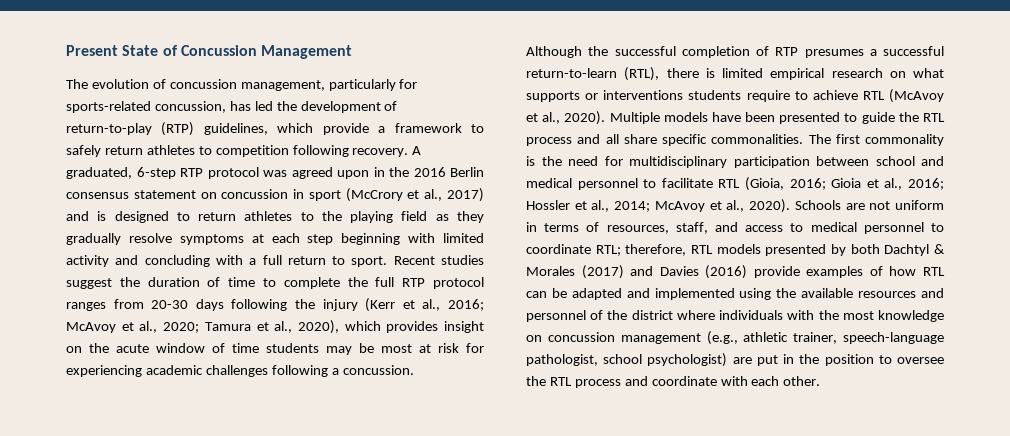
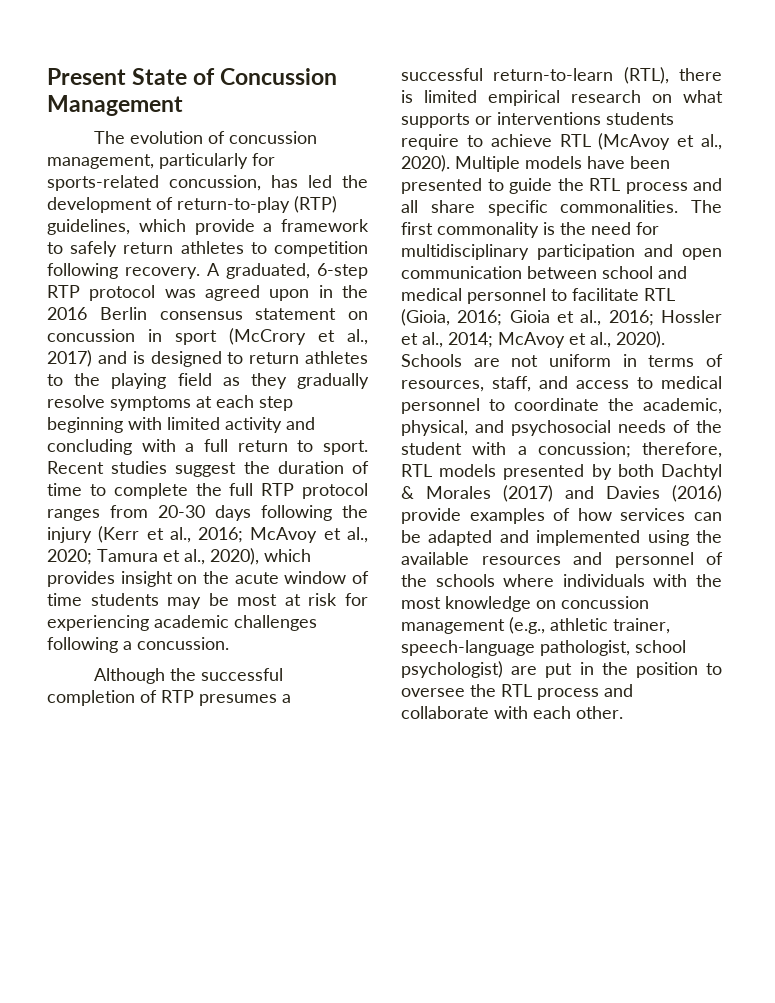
(810, 162) none -> [644,244,722,260] [401,266,522,279] and open communication
[595,245,621,256] RTL; -> [608,398,722,414] [401,420,722,436] [401,442,631,458] the academic, physical, and psychosocial needs of the student with a concussion;
[922,267,945,276] RTL -> [620,508,686,521] services
[631,310,673,320] district -> [435,574,495,587] schools
[651,376,717,386] coordinate -> [401,706,489,719] collaborate

